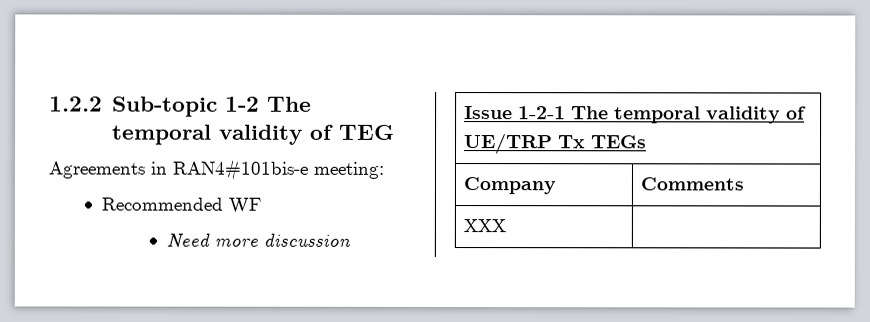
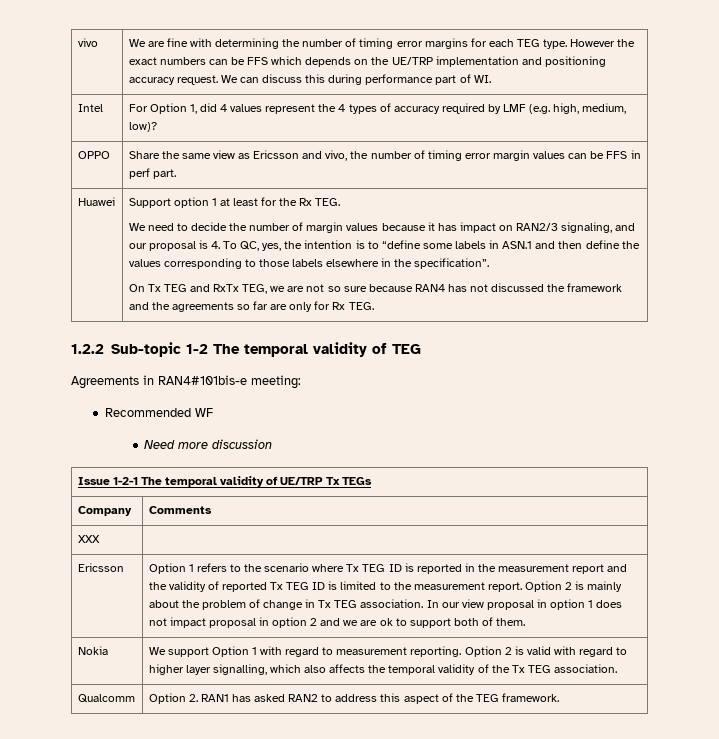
(49, 104) none -> [77,38,98,47] [128,38,636,49] [128,56,606,67] [128,74,491,85] [77,104,103,112] [128,103,627,114] [128,122,157,132] [77,151,110,159] [128,150,641,161] [128,168,176,179] [77,197,115,206] [128,197,341,208] [128,222,636,233] [128,240,640,251] [128,258,490,269] [128,283,623,294] [128,301,374,312] vivo | We are fine with determining the number of timing error margins for each TEG type. However the exact numbers can be FFS which depends on the UE/TRP implementation and positioning accuracy request. We can discuss this during performance part of WI. // Intel | For Option 1, did 4 values represent the 4 types of accuracy required by LMF (e.g. high, medium, low)? // OPPO | Share the same view as Ericsson and vivo, the number of timing error margin values can be FFS in perf part. // Huawei | Support option 1 at least for the Rx TEG. // We need to decide the number of margin values because it has impact on RAN2/3 signaling, and our proposal is 4. To QC, yes, the intention is to “define some labels in ASN.1 and then define the values corresponding to those labels elsewhere in the specification”. // On Tx TEG and RxTx TEG, we are not so sure because RAN4 has not discussed the framework and the agreements so far are only for Rx TEG. //
(506, 226) none -> [77,563,124,572] [148,563,628,574] [148,581,623,592] [148,599,623,610] [148,617,526,628] [77,646,108,655] [148,646,628,657] [148,664,617,675] [77,694,135,703] [148,693,559,704] // Ericsson | Option 1 refers to the scenario where Tx TEG ID is reported in the measurement report and the validity of reported Tx TEG ID is limited to the measurement report. Option 2 is mainly about the problem of change in Tx TEG association. In our view proposal in option 1 does not impact proposal in option 2 and we are ok to support both of them. // Nokia | We support Option 1 with regard to measurement reporting. Option 2 is valid with regard to higher layer signalling, which also affects the temporal validity of the Tx TEG association. // Qualcomm | Option 2. RAN1 has asked RAN2 to address this aspect of the TEG framework.

